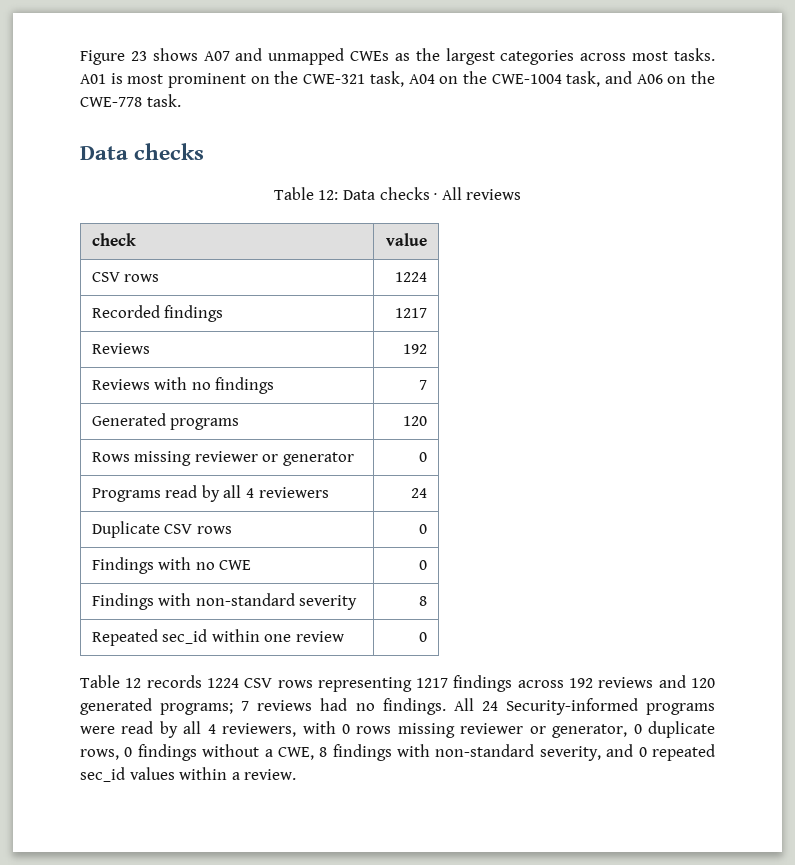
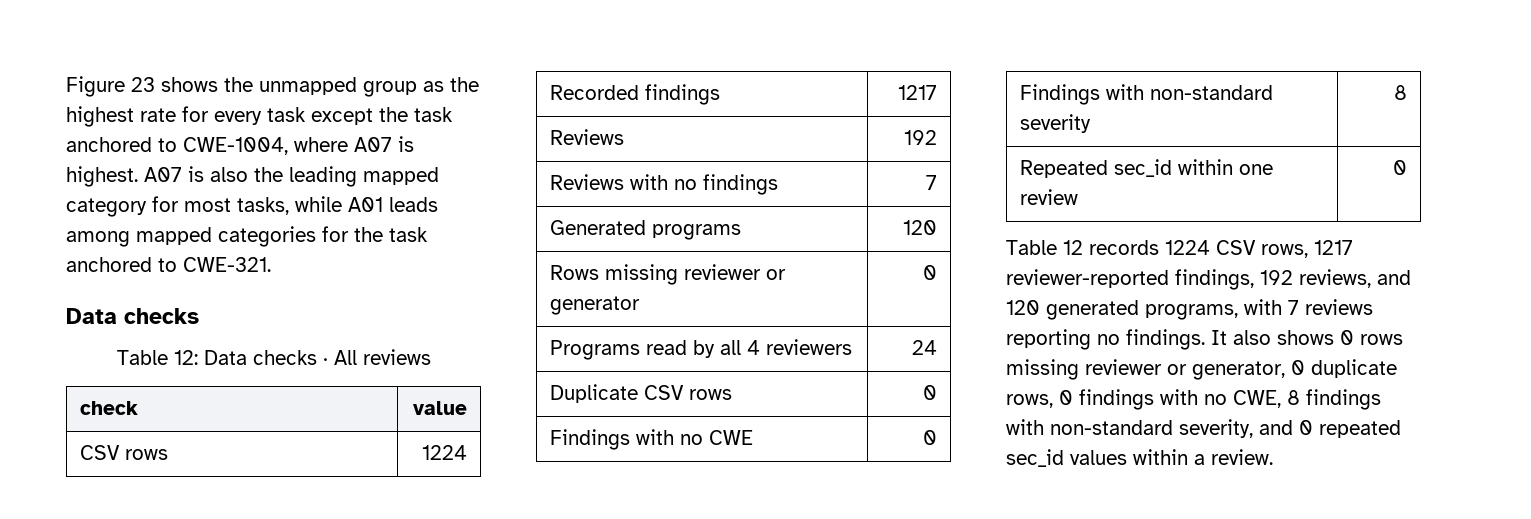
[203,48,715,65] [80,71,715,88] [80,94,181,107] A07 and unmapped CWEs as the largest categories across most tasks. A01 is most prominent on the CWE-321 task, A04 on the CWE-1004 task, and A06 on the CWE-778 task. -> [224,77,479,97] [66,106,453,127] [66,136,414,155] [66,166,439,187] [66,196,438,217] [66,226,428,247] [66,257,271,272] the unmapped group as the highest rate for every task except the task anchored to CWE-1004, where A07 is highest. A07 is also the leading mapped category for most tasks, while A01 leads among mapped categories for the task anchored to CWE-321.
[277,675,654,692] rows representing 1217 findings across 192 reviews -> [1261,240,1353,258] [1006,269,1371,290] rows, 1217 reviewer-reported findings, 192 reviews,
[160,703,234,715] programs; -> [1145,299,1282,320] programs, with
[320,698,348,711] had -> [1006,329,1091,350] reporting
[453,698,716,715] [80,721,336,738] All 24 Security-informed programs were read by all 4 reviewers, with -> [1211,330,1334,345] It also shows
[202,744,273,757] without a -> [1160,389,1227,405] with no

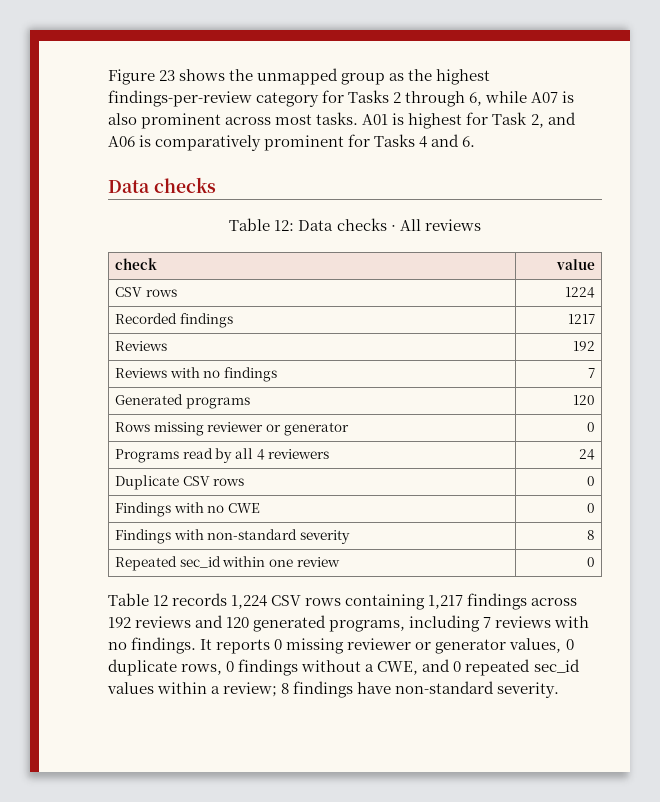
[140,106,453,125] [66,136,414,155] [66,166,439,187] [66,196,438,217] [66,226,428,247] [66,257,271,272] rate for every task except the task anchored to CWE-1004, where A07 is highest. A07 is also the leading mapped category for most tasks, while A01 leads among mapped categories for the task anchored to CWE-321. -> [108,90,575,107] [108,112,576,129] [108,134,476,151] findings-per-review category for Tasks 2 through 6, while A07 is also prominent across most tasks. A01 is highest for Task 2, and A06 is comparatively prominent for Tasks 4 and 6.
[1165,240,1353,258] [1006,269,1371,290] 1224 CSV rows, 1217 reviewer-reported findings, 192 reviews, -> [231,593,578,610] [108,616,192,628] 1,224 CSV rows containing 1,217 findings across 192 reviews
[1244,299,1282,315] with -> [409,615,481,632] including
[1006,329,1091,350] reporting -> [554,616,590,628] with
[1233,330,1403,345] [1006,359,1285,380] also shows 0 rows missing reviewer or generator, -> [216,638,562,654] reports 0 missing reviewer or generator values,
[1160,389,1381,410] [1006,419,1253,438] with no CWE, 8 findings with non-standard severity, -> [301,660,419,675] without a CWE,
[1211,449,1273,465] review. -> [223,681,560,698] review; 8 findings have non-standard severity.

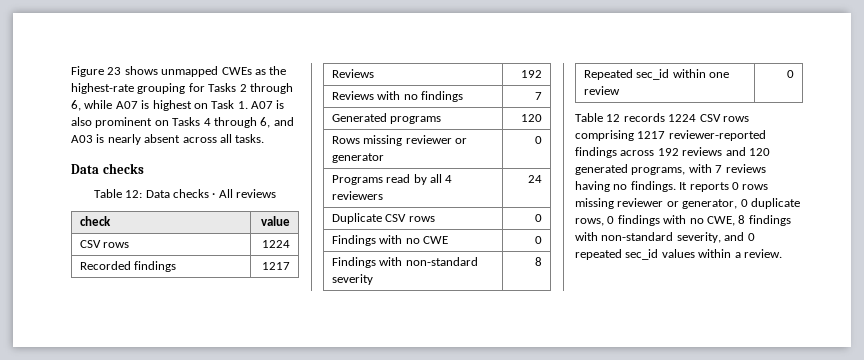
[229,68,491,85] [108,90,320,107] the unmapped group as the highest findings-per-review category -> [161,66,287,77] [71,83,186,94] unmapped CWEs as the highest-rate grouping
[108,112,576,129] [108,134,476,151] also prominent across most tasks. A01 is highest for Task 2, and A06 is comparatively prominent for Tasks 4 and 6. -> [152,100,285,111] [71,117,294,128] [71,134,265,145] highest on Task 1. A07 is also prominent on Tasks 4 through 6, and A03 is nearly absent across all tasks.
[231,594,464,610] 1,224 CSV rows containing 1,217 -> [668,114,749,122] [575,130,766,141] 1224 CSV rows comprising 1217 reviewer-reported
[409,615,481,632] including -> [688,164,712,173] with
[554,616,590,628] with -> [575,181,610,192] having
[286,638,562,654] missing reviewer or generator values, -> [742,184,769,190] [575,198,738,209] rows missing reviewer or generator,
[301,660,419,675] without a CWE, -> [663,215,791,226] [575,232,721,243] with no CWE, 8 findings with non-standard severity,
[223,681,560,698] review; 8 findings have non-standard severity. -> [743,249,782,258] review.

